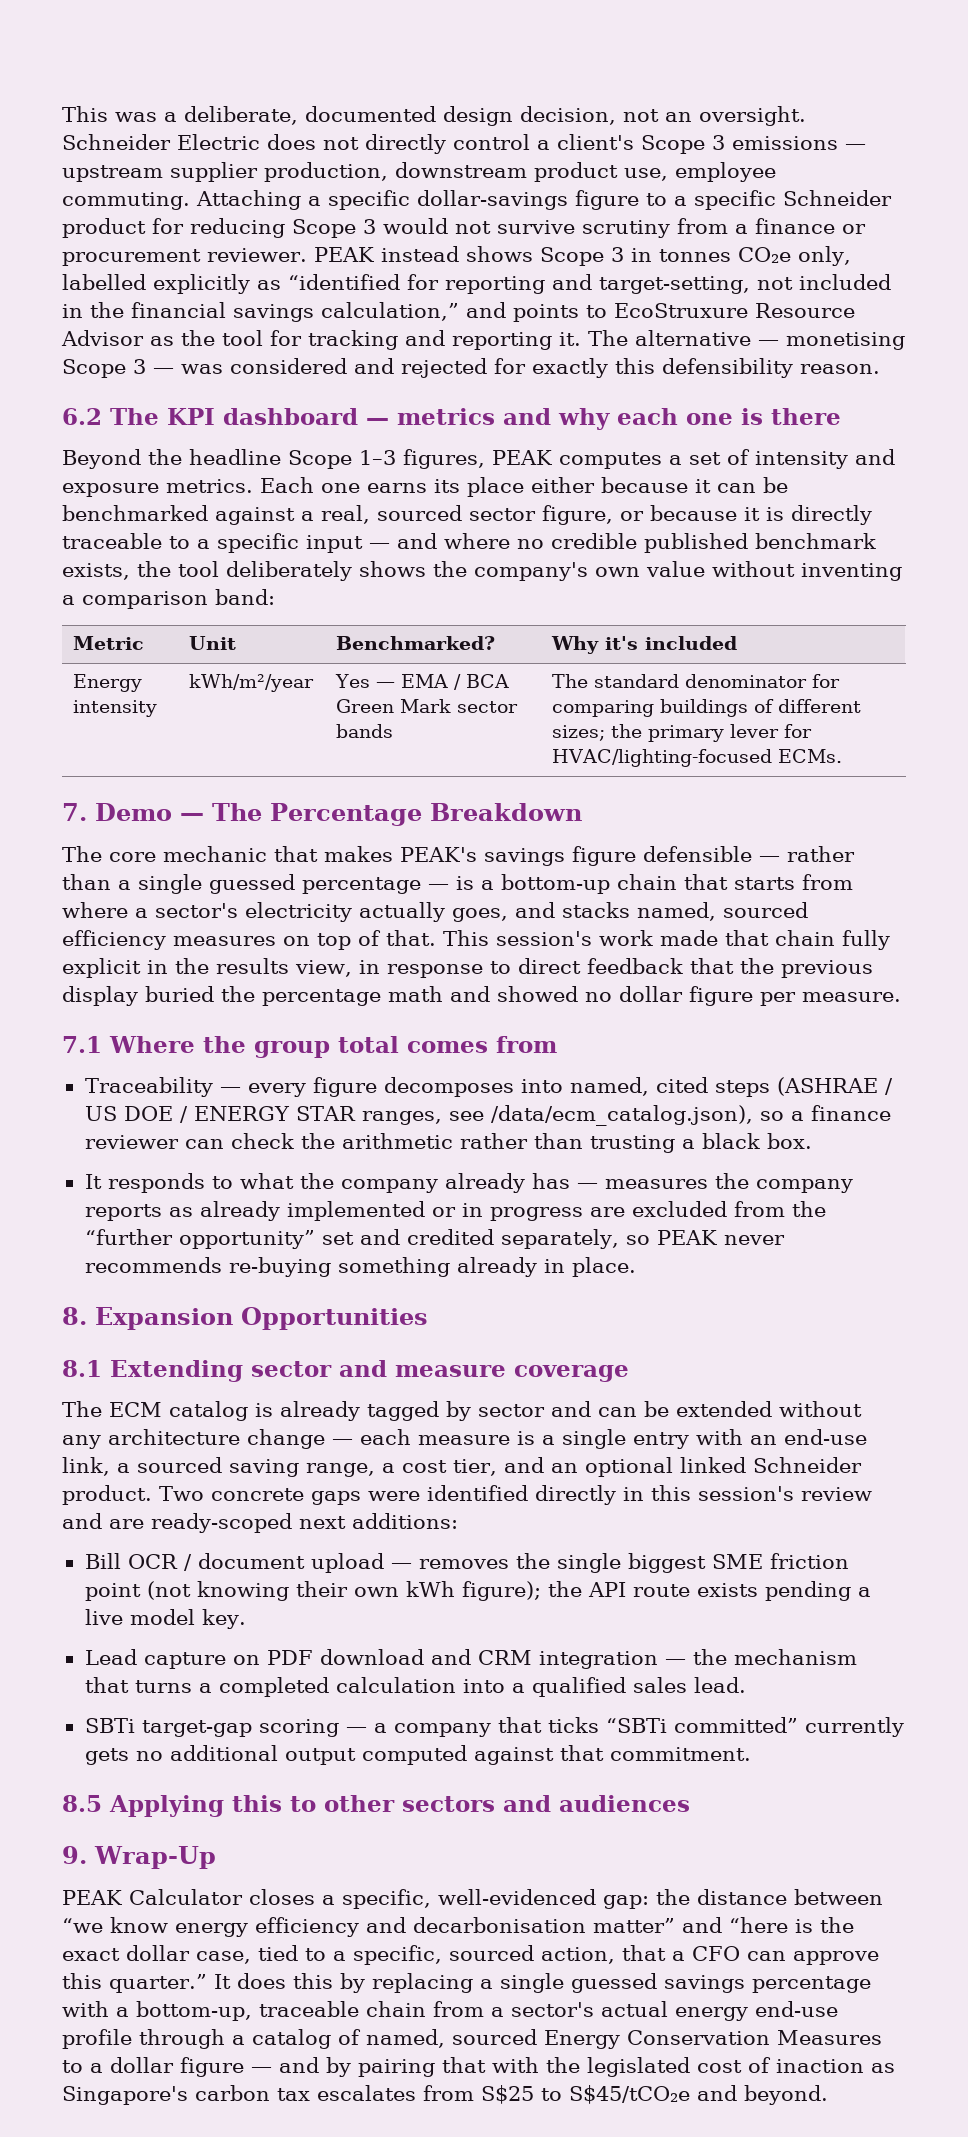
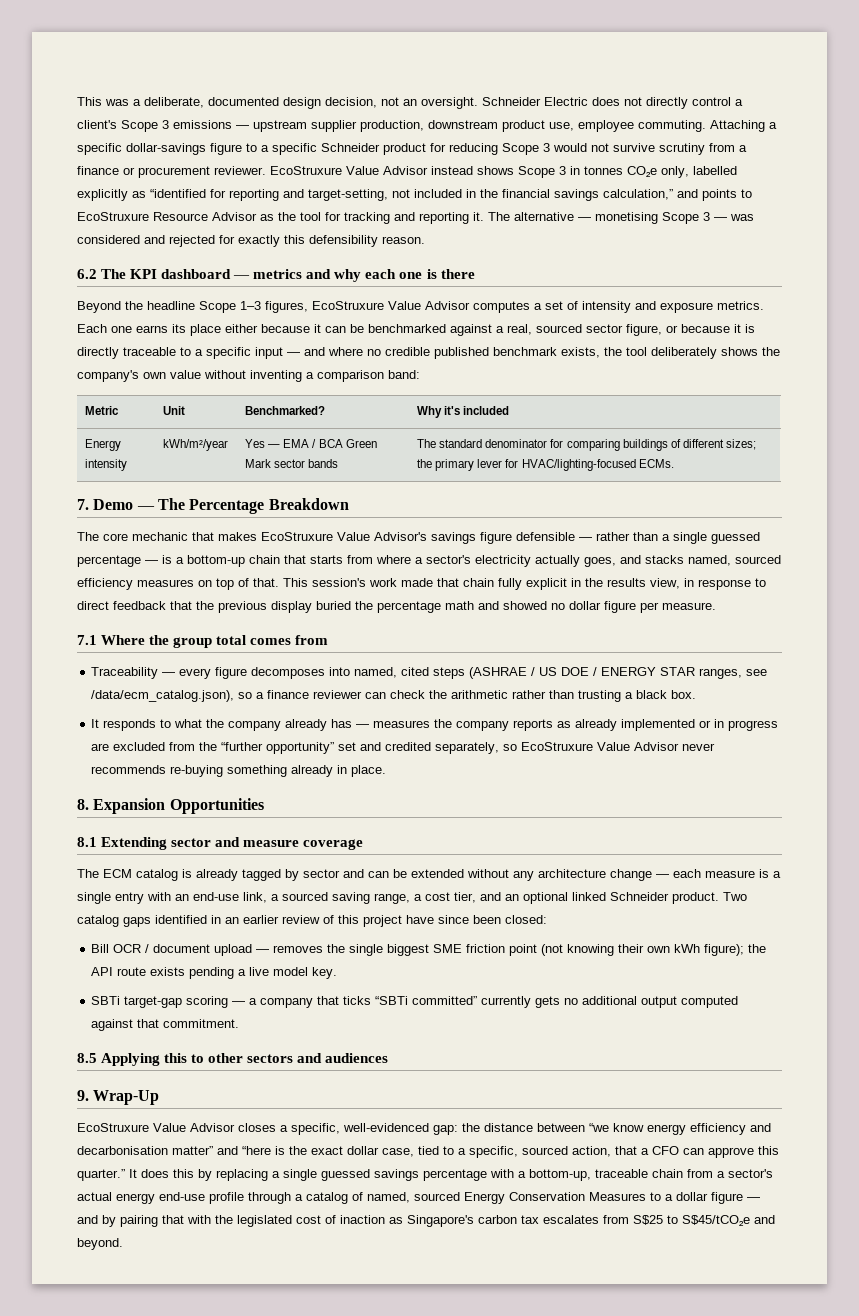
[313,247,374,262] PEAK -> [270,166,428,175] EcoStruxure Value Advisor
[492,450,552,465] PEAK -> [312,301,470,310] EcoStruxure Value Advisor
[400,847,477,862] PEAK's -> [261,532,427,541] EcoStruxure Value Advisor's
[656,1230,717,1245] PEAK -> [521,742,680,751] EcoStruxure Value Advisor
[210,1485,872,1505] [62,1513,458,1533] concrete gaps were identified directly in this session's review and are ready-scoped next additions: -> [77,915,547,927] catalog gaps identified in an earlier review of this project have since been closed:
[84,1649,857,1669] [84,1677,746,1697] // Lead capture on PDF download and CRM integration — the mechanism that turns a completed calculation into a qualified sales lead. -> (338, 973) none
[62,1889,243,1905] PEAK Calculator -> [77,1123,235,1132] EcoStruxure Value Advisor

